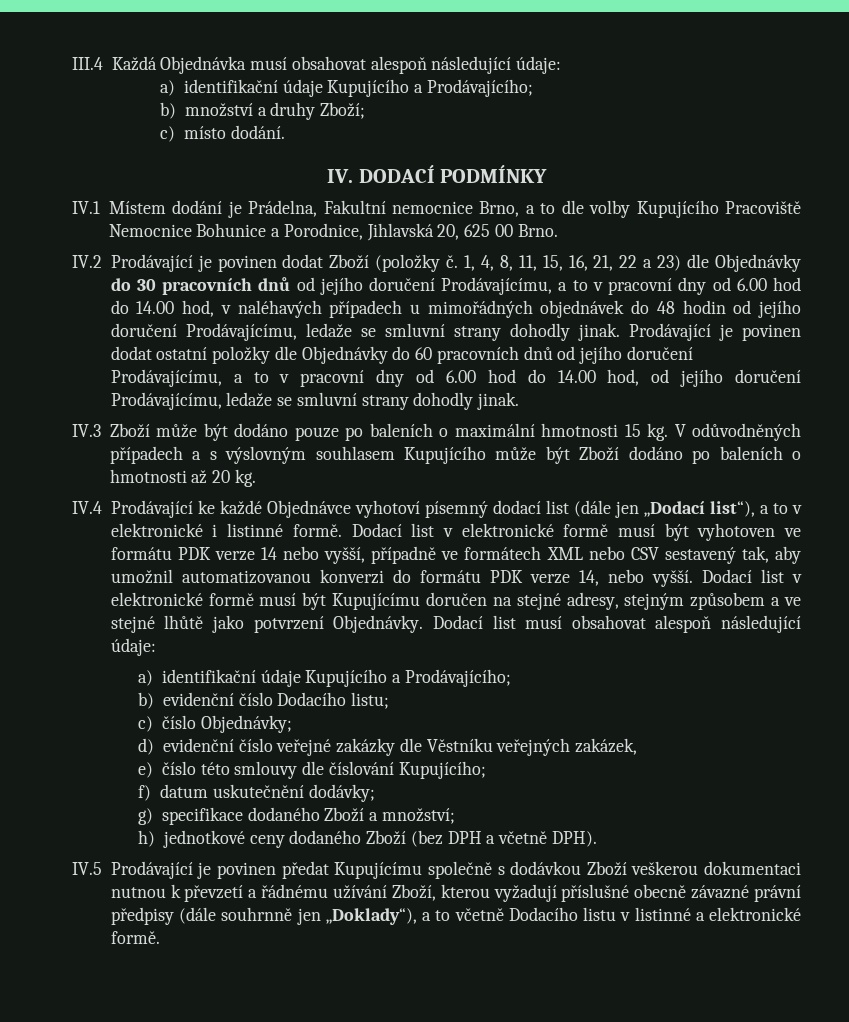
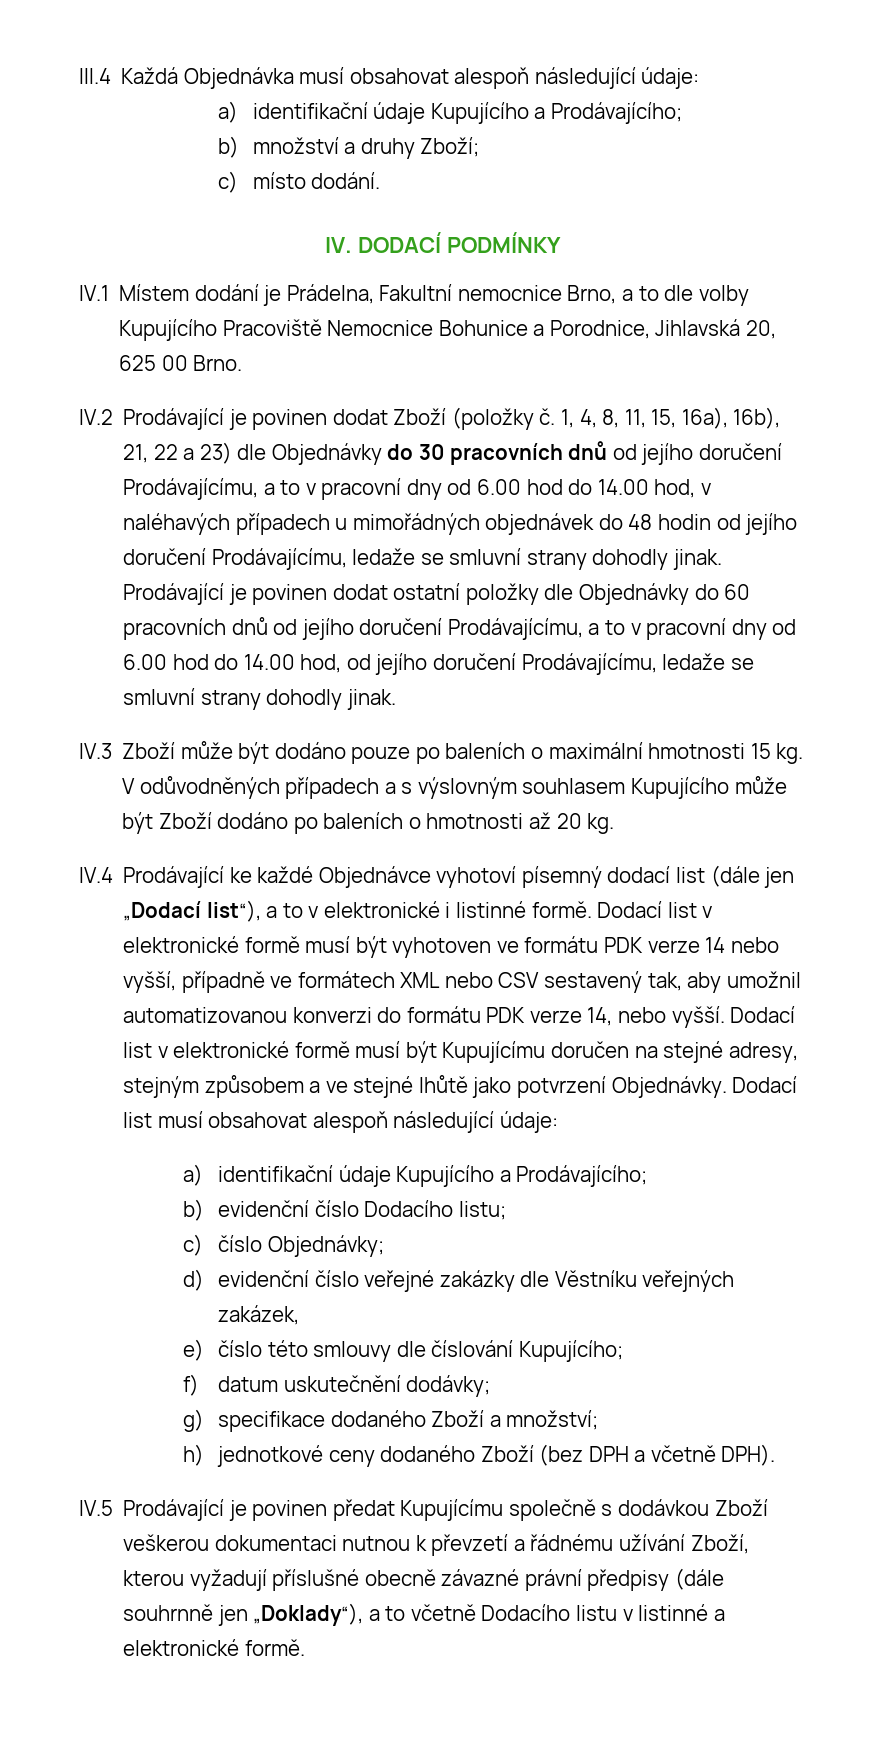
[568,255,588,271] 16, -> [681,407,781,429] 16a), 16b),

